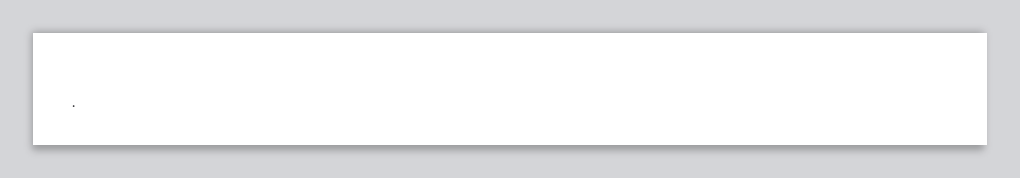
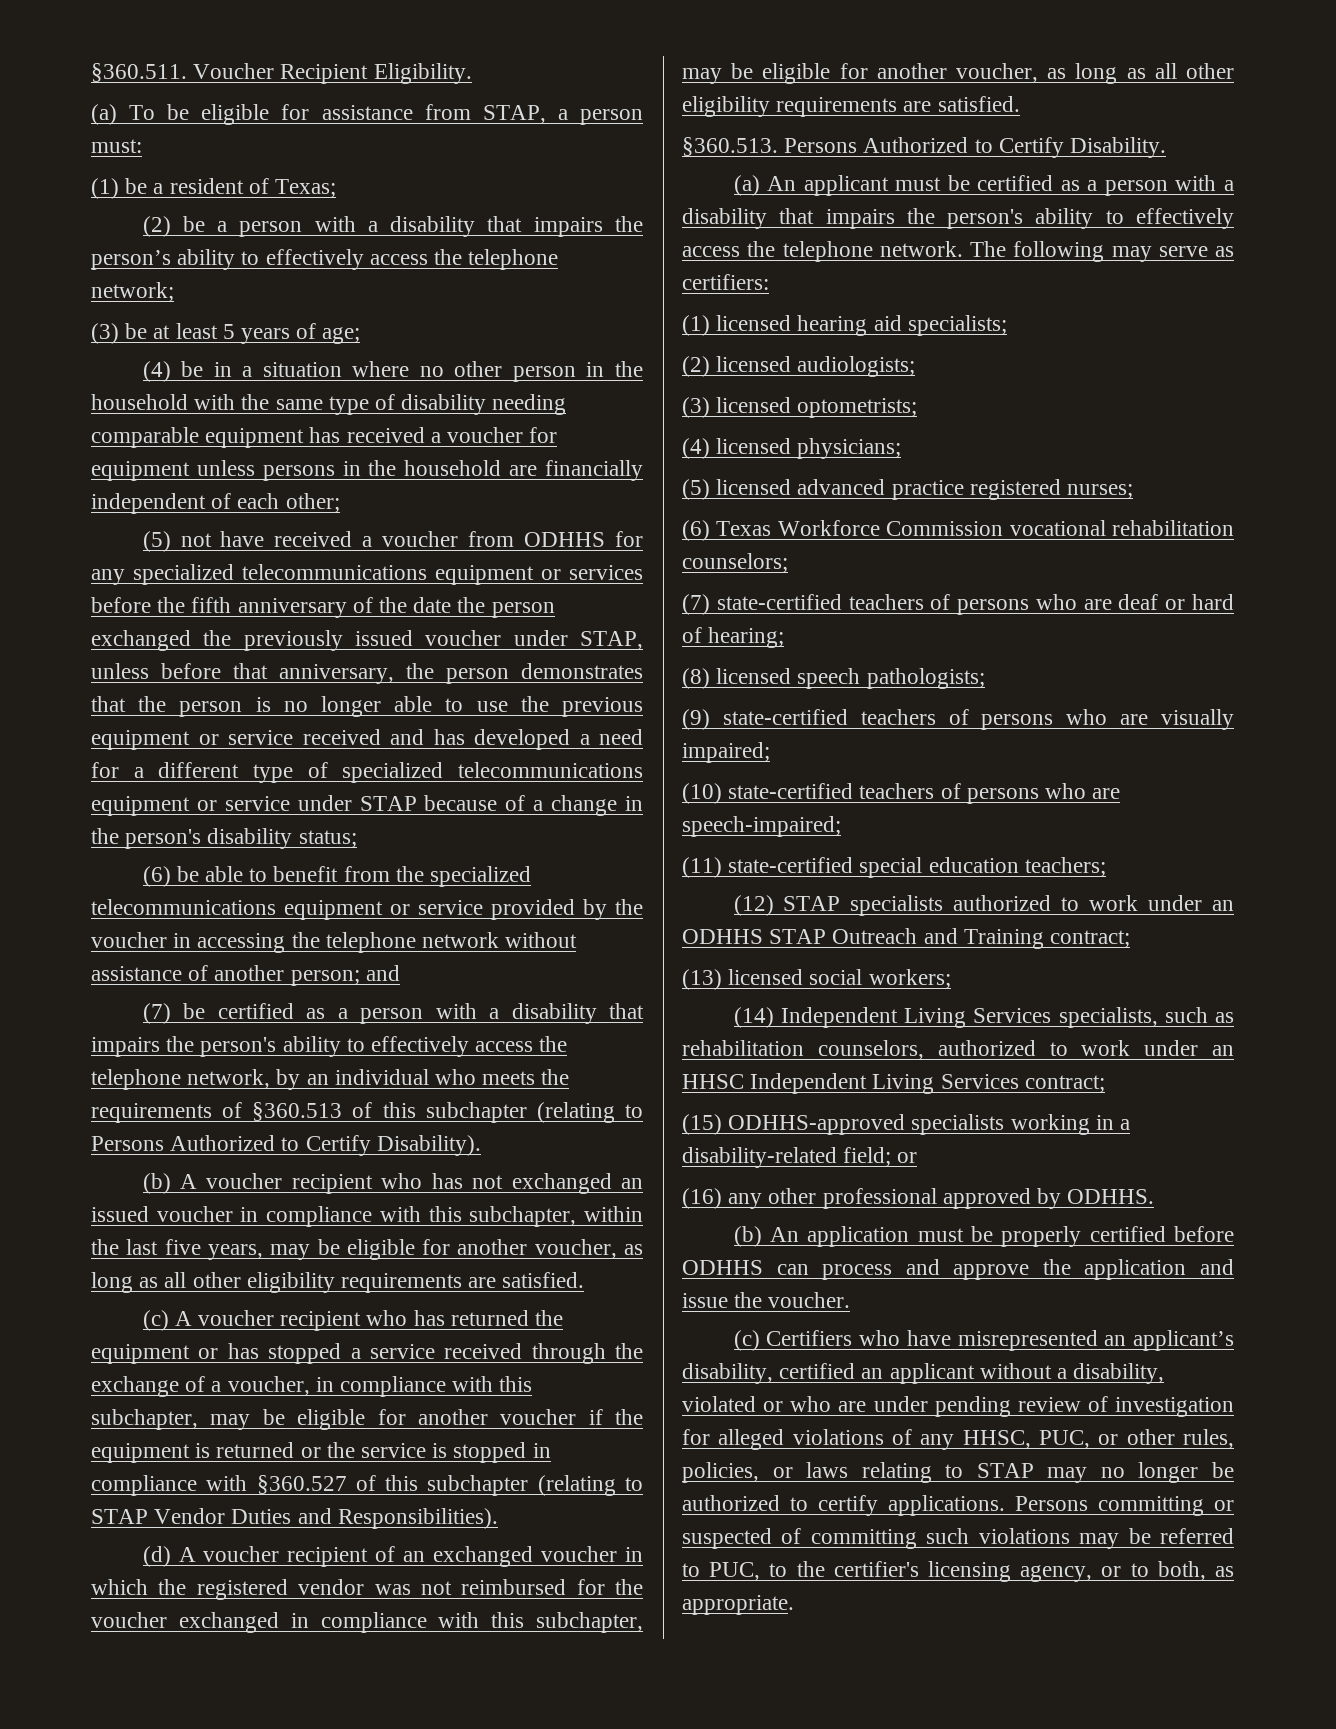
[72,105,75,107] . -> [91,63,472,84] [91,104,643,125] [91,139,142,153] [91,178,337,199] [142,216,643,237] [91,249,559,270] [91,282,174,302] [91,323,361,344] [142,361,643,382] [91,394,567,415] [91,427,558,448] [91,460,643,481] [91,493,340,514] [142,531,643,552] [91,564,643,585] [91,597,555,618] [91,630,643,651] [91,663,643,684] [91,696,643,717] [91,729,643,750] [91,762,643,783] [91,795,644,816] [91,828,357,849] [142,866,532,887] [91,899,643,920] [91,932,578,953] [91,965,400,986] [142,1003,644,1024] [91,1036,568,1057] [91,1069,570,1090] [91,1102,643,1123] [91,1135,481,1156] [142,1173,643,1194] [91,1206,643,1227] [91,1239,643,1260] [91,1272,585,1293] [142,1310,564,1331] [91,1343,643,1364] [91,1376,533,1397] [91,1409,643,1430] [91,1442,551,1463] [91,1475,643,1496] [91,1508,498,1529] [142,1546,643,1567] [91,1579,643,1600] [91,1612,643,1633] [682,63,1234,84] [682,96,1020,117] [682,137,1167,158] [733,175,1234,196] [682,208,1234,229] [682,241,1234,262] [682,274,769,290] [682,315,1007,336] [682,356,916,377] [682,397,918,418] [682,438,902,459] [682,479,1134,500] [682,520,1234,541] [682,553,788,573] [682,594,1234,615] [682,627,785,648] [682,668,985,689] [682,709,1234,730] [682,742,770,763] [682,783,1121,804] [682,816,841,837] [682,857,1106,878] [733,895,1234,916] [682,928,1131,949] [682,969,951,990] [733,1007,1234,1028] [682,1040,1234,1060] [682,1073,1105,1094] [682,1114,1131,1135] [682,1147,918,1168] [682,1188,1155,1209] [733,1226,1234,1247] [682,1259,1234,1280] [682,1292,851,1308] [733,1330,1234,1351] [682,1363,1165,1384] [682,1396,1234,1417] [682,1429,1234,1450] [682,1462,1234,1483] [682,1495,1234,1516] [682,1528,1234,1549] [682,1561,1234,1582] [682,1595,794,1615] §360.511. Voucher Recipient Eligibility. // (a) To be eligible for assistance from STAP, a person must: // (1) be a resident of Texas; // (2) be a person with a disability that impairs the person’s ability to effectively access the telephone network; // (3) be at least 5 years of age; // (4) be in a situation where no other person in the household with the same type of disability needing comparable equipment has received a voucher for equipment unless persons in the household are financially independent of each other; // (5) not have received a voucher from ODHHS for any specialized telecommunications equipment or services before the fifth anniversary of the date the person exchanged the previously issued voucher under STAP, unless before that anniversary, the person demonstrates that the person is no longer able to use the previous equipment or service received and has developed a need for a different type of specialized telecommunications equipment or service under STAP because of a change in the person's disability status; // (6) be able to benefit from the specialized telecommunications equipment or service provided by the voucher in accessing the telephone network without assistance of another person; and // (7) be certified as a person with a disability that impairs the person's ability to effectively access the telephone network, by an individual who meets the requirements of §360.513 of this subchapter (relating to Persons Authorized to Certify Disability). // (b) A voucher recipient who has not exchanged an issued voucher in compliance with this subchapter, within the last five years, may be eligible for another voucher, as long as all other eligibility requirements are satisfied. // (c) A voucher recipient who has returned the equipment or has stopped a service received through the exchange of a voucher, in compliance with this subchapter, may be eligible for another voucher if the equipment is returned or the service is stopped in compliance with §360.527 of this subchapter (relating to STAP Vendor Duties and Responsibilities). // (d) A voucher recipient of an exchanged voucher in which the registered vendor was not reimbursed for the voucher exchanged in compliance with this subchapter, may be eligible for another voucher, as long as all other eligibility requirements are satisfied. // §360.513. Persons Authorized to Certify Disability. // (a) An applicant must be certified as a person with a disability that impairs the person's ability to effectively access the telephone network. The following may serve as certifiers: // (1) licensed hearing aid specialists; // (2) licensed audiologists; // (3) licensed optometrists; // (4) licensed physicians; // (5) licensed advanced practice registered nurses; // (6) Texas Workforce Commission vocational rehabilitation counselors; // (7) state-certified teachers of persons who are deaf or hard of hearing; // (8) licensed speech pathologists; // (9) state-certified teachers of persons who are visually impaired; // (10) state-certified teachers of persons who are speech-impaired; // (11) state-certified special education teachers; // (12) STAP specialists authorized to work under an ODHHS STAP Outreach and Training contract; // (13) licensed social workers; // (14) Independent Living Services specialists, such as rehabilitation counselors, authorized to work under an HHSC Independent Living Services contract; // (15) ODHHS-approved specialists working in a disability-related field; or // (16) any other professional approved by ODHHS. // (b) An application must be properly certified before ODHHS can process and approve the application and issue the voucher. // (c) Certifiers who have misrepresented an applicant’s disability, certified an applicant without a disability, violated or who are under pending review of investigation for alleged violations of any HHSC, PUC, or other rules, policies, or laws relating to STAP may no longer be authorized to certify applications. Persons committing or suspected of committing such violations may be referred to PUC, to the certifier's licensing agency, or to both, as appropriate.

